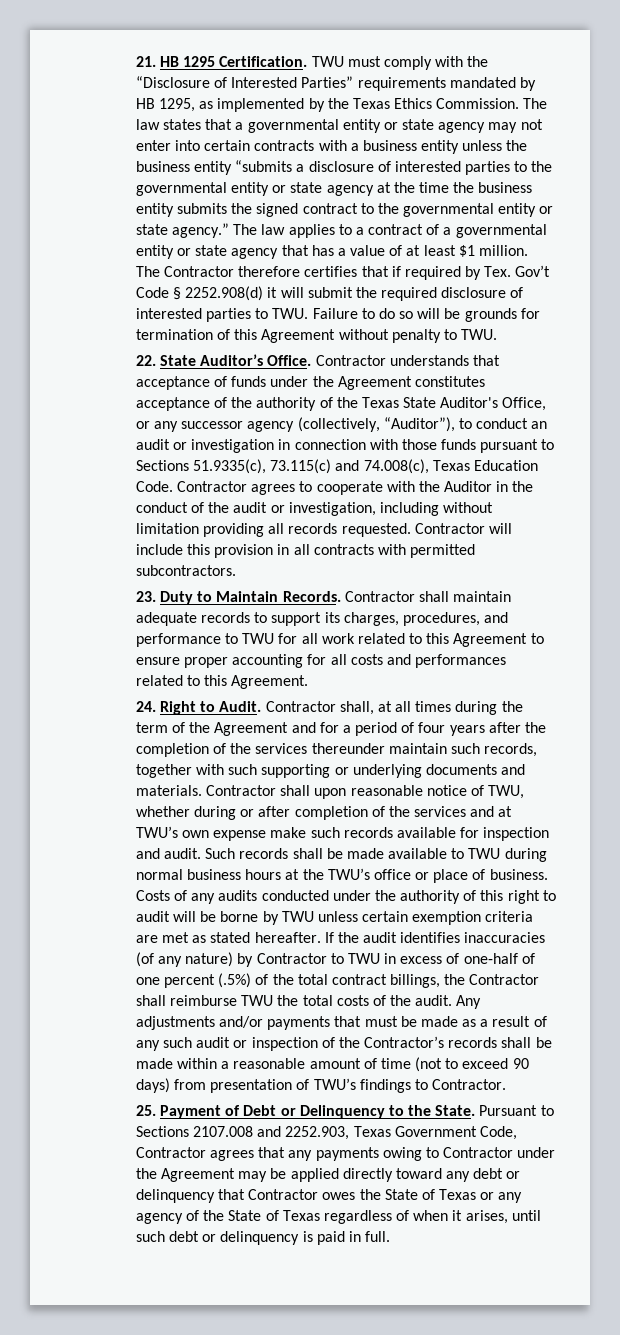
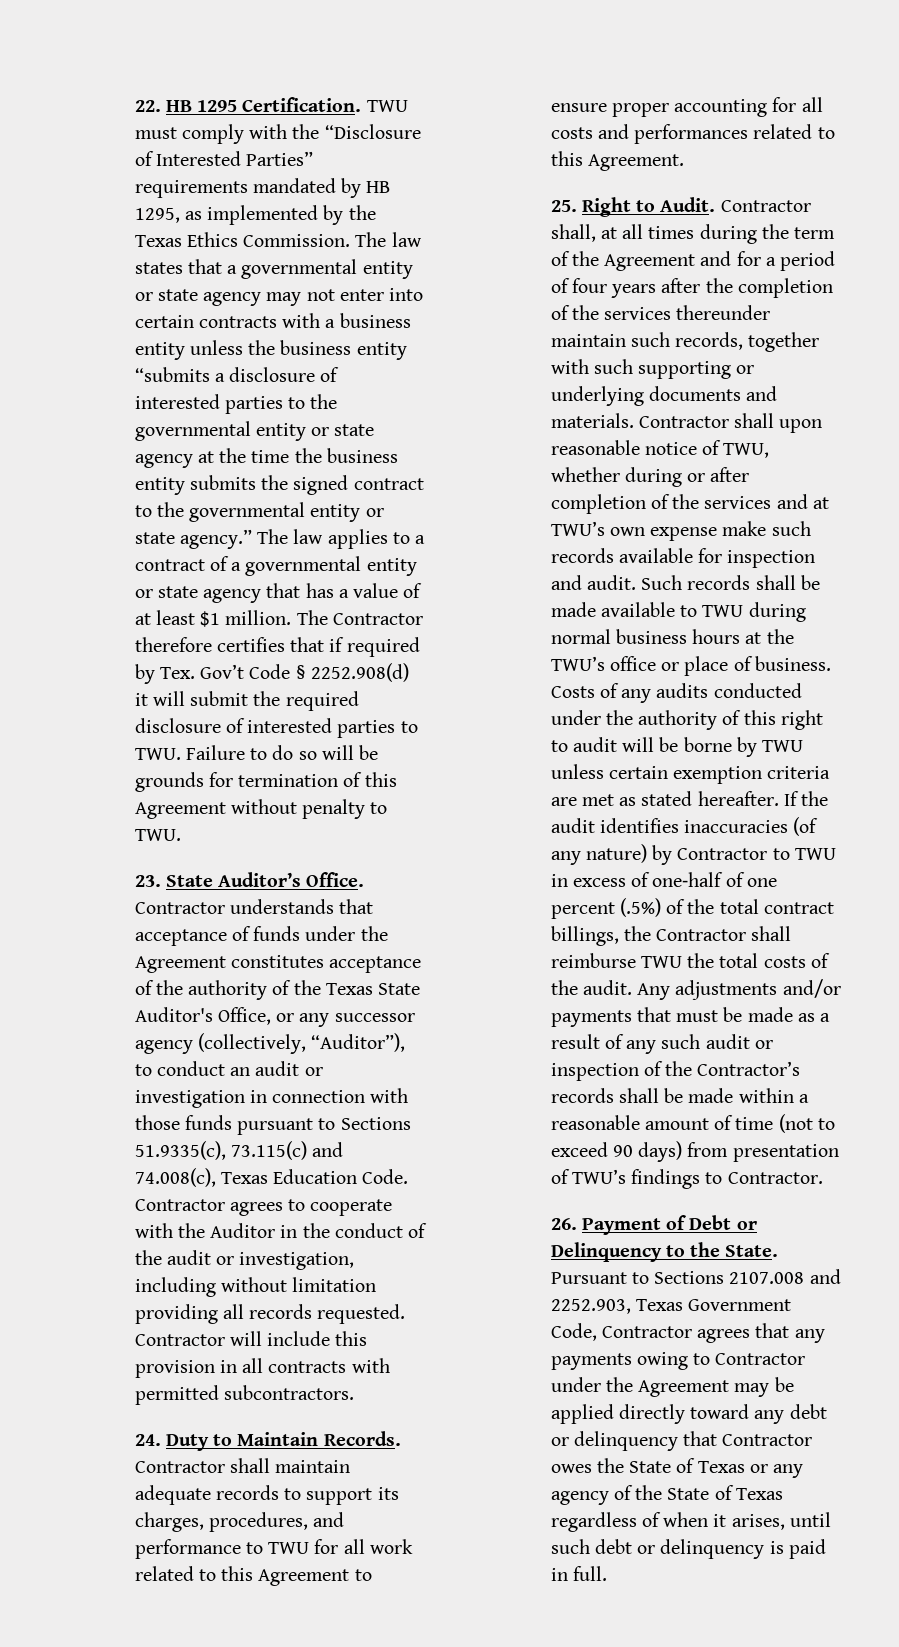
[135,56,156,67] 21. -> [134,100,161,112] 22.
[135,355,156,366] 22. -> [134,875,161,887] 23.
[135,591,156,602] 23. -> [134,1434,161,1446] 24.
[135,701,156,712] 24. -> [550,200,577,212] 25.
[135,1105,156,1116] 25. -> [550,1218,577,1230] 26.

